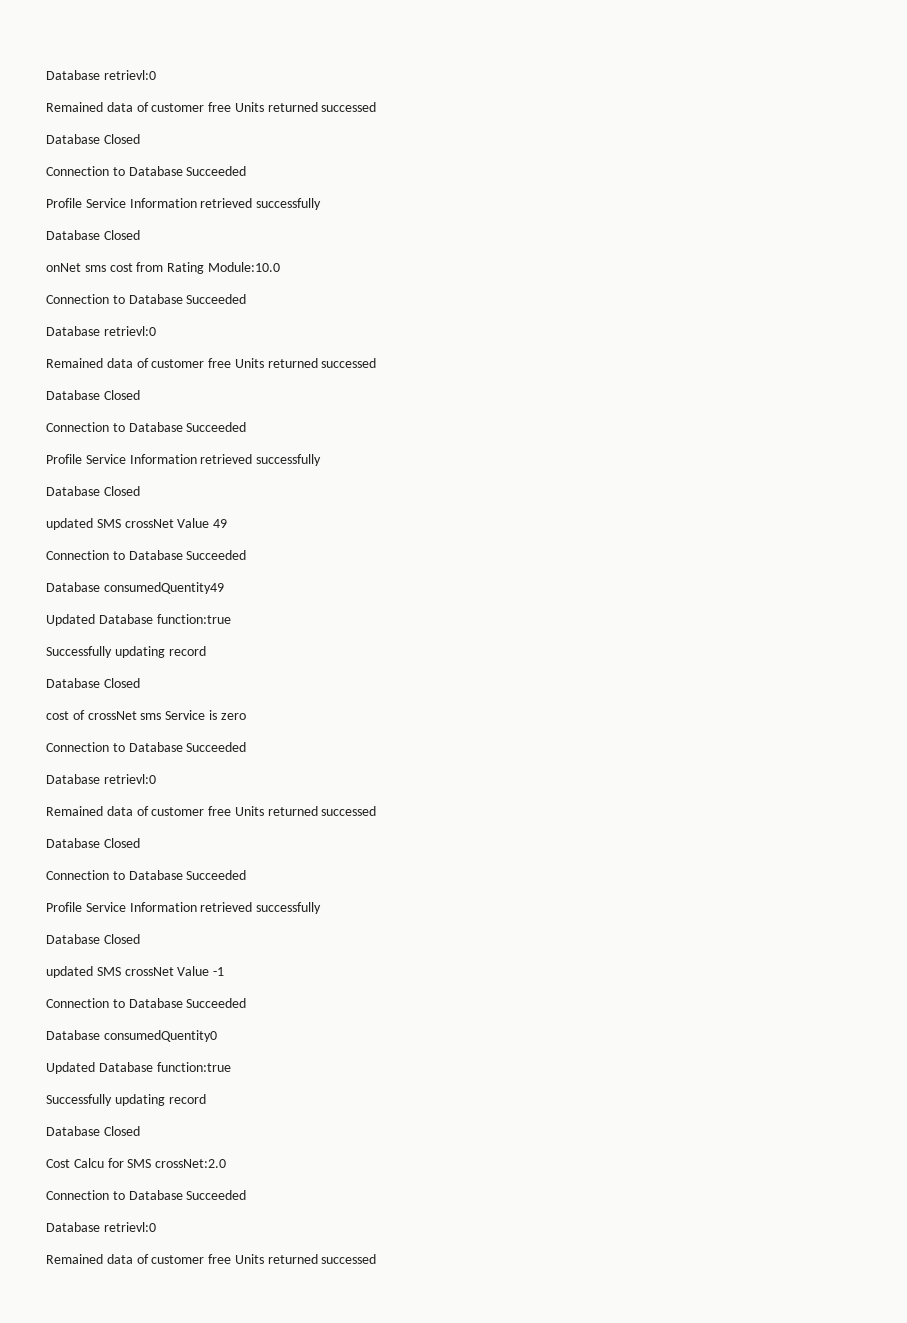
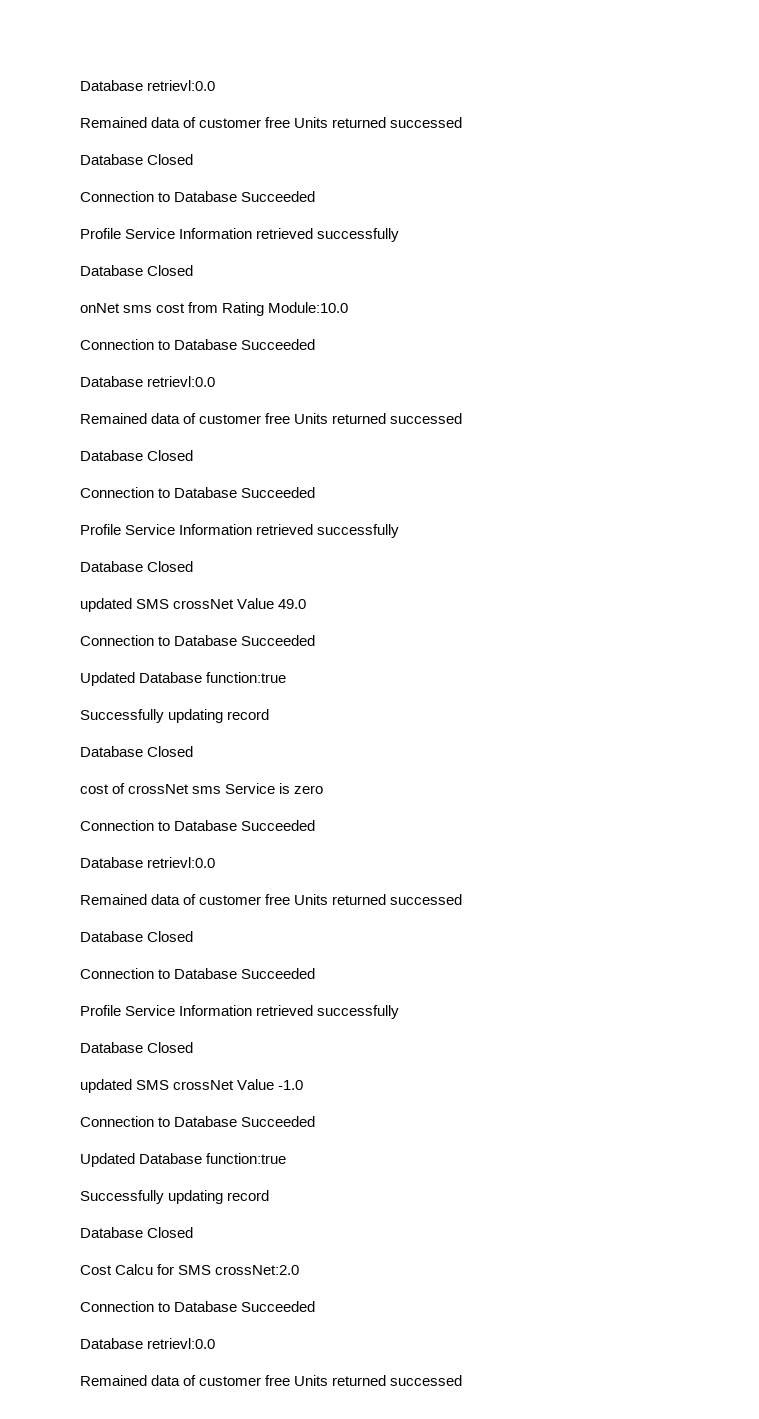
[46,70,156,80] Database retrievl:0 -> [80,80,216,91] Database retrievl:0.0
[103,326,156,336] retrievl:0 -> [147,376,216,387] retrievl:0.0
[213,519,228,528] [46,550,247,560] [46,582,224,594] 49 // Connection to Database Succeeded // Database consumedQuentity49 -> [278,599,307,609] [80,635,316,646] 49.0 // Connection to Database Succeeded
[103,774,156,784] retrievl:0 -> [147,857,216,868] retrievl:0.0
[213,967,225,976] [46,998,247,1008] [46,1030,217,1042] -1 // Connection to Database Succeeded // Database consumedQuentity0 -> [278,1080,304,1090] [80,1116,316,1127] -1.0 // Connection to Database Succeeded
[103,1222,156,1232] retrievl:0 -> [147,1338,216,1349] retrievl:0.0

